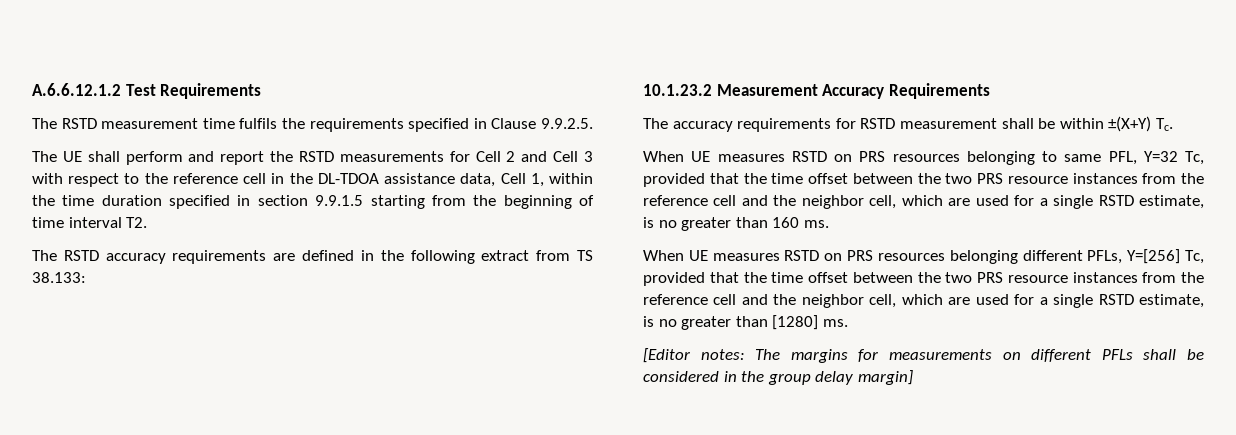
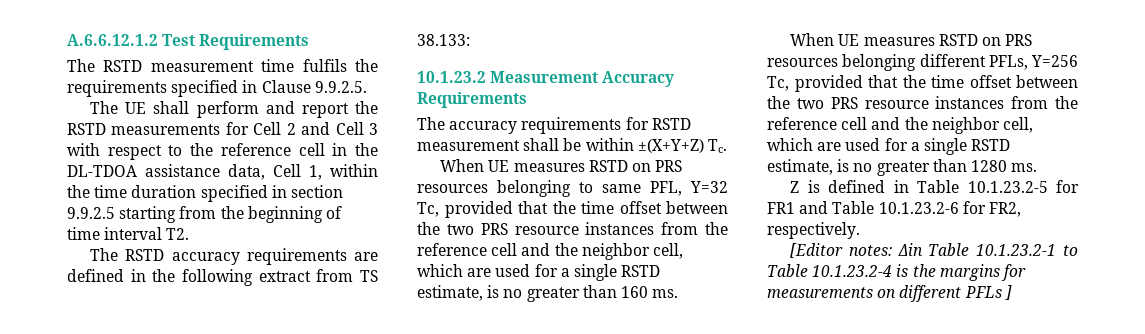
[315,195,364,206] 9.9.1.5 -> [67,207,115,219] 9.9.2.5
[1108,116,1152,132] ±(X+Y) -> [637,139,704,153] ±(X+Y+Z)
[1127,249,1181,264] Y=[256] -> [1031,55,1078,67] Y=256
[772,315,848,330] [643,348,781,363] [1280] ms. // [Editor notes: The -> [970,160,1038,172] [790,180,1079,193] [767,201,1021,217] [767,222,860,239] [790,243,1078,258] [767,264,936,277] 1280 ms. // Z is defined in Table 10.1.23.2-5 for FR1 and Table 10.1.23.2-6 for FR2, respectively. // [Editor notes: Δin Table 10.1.23.2-1 to Table 10.1.23.2-4 is the
[1143,349,1204,360] [643,370,913,385] shall be considered in the group delay margin] -> [1004,285,1012,300] ]

